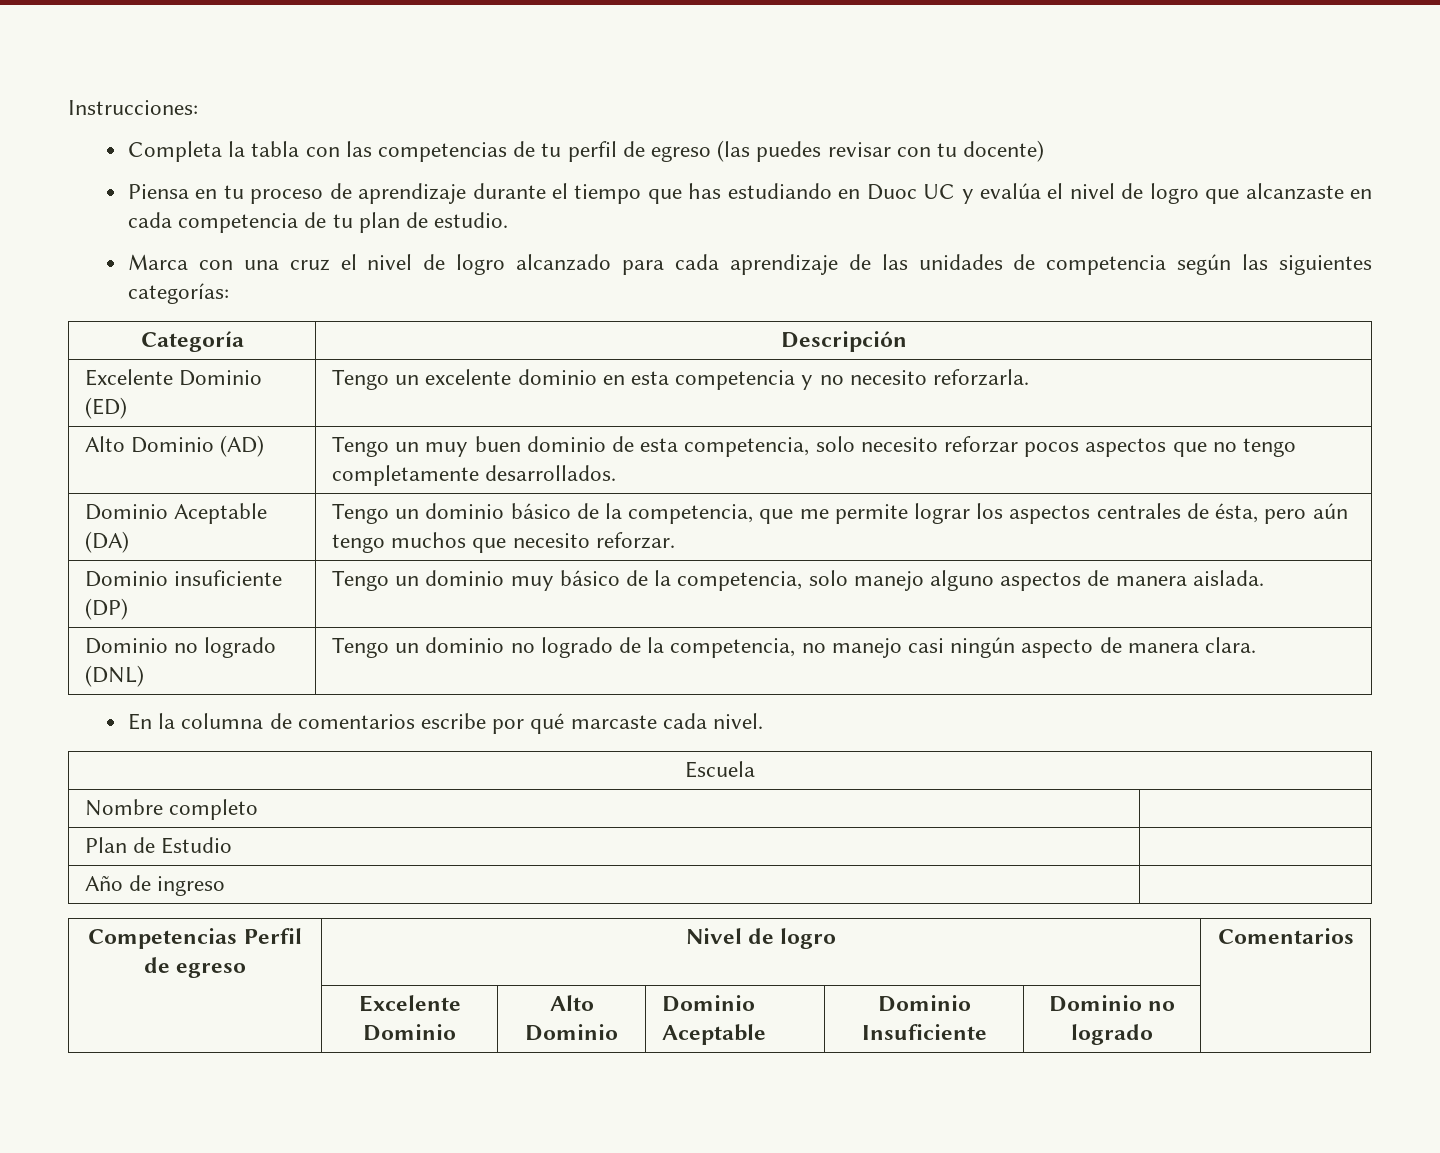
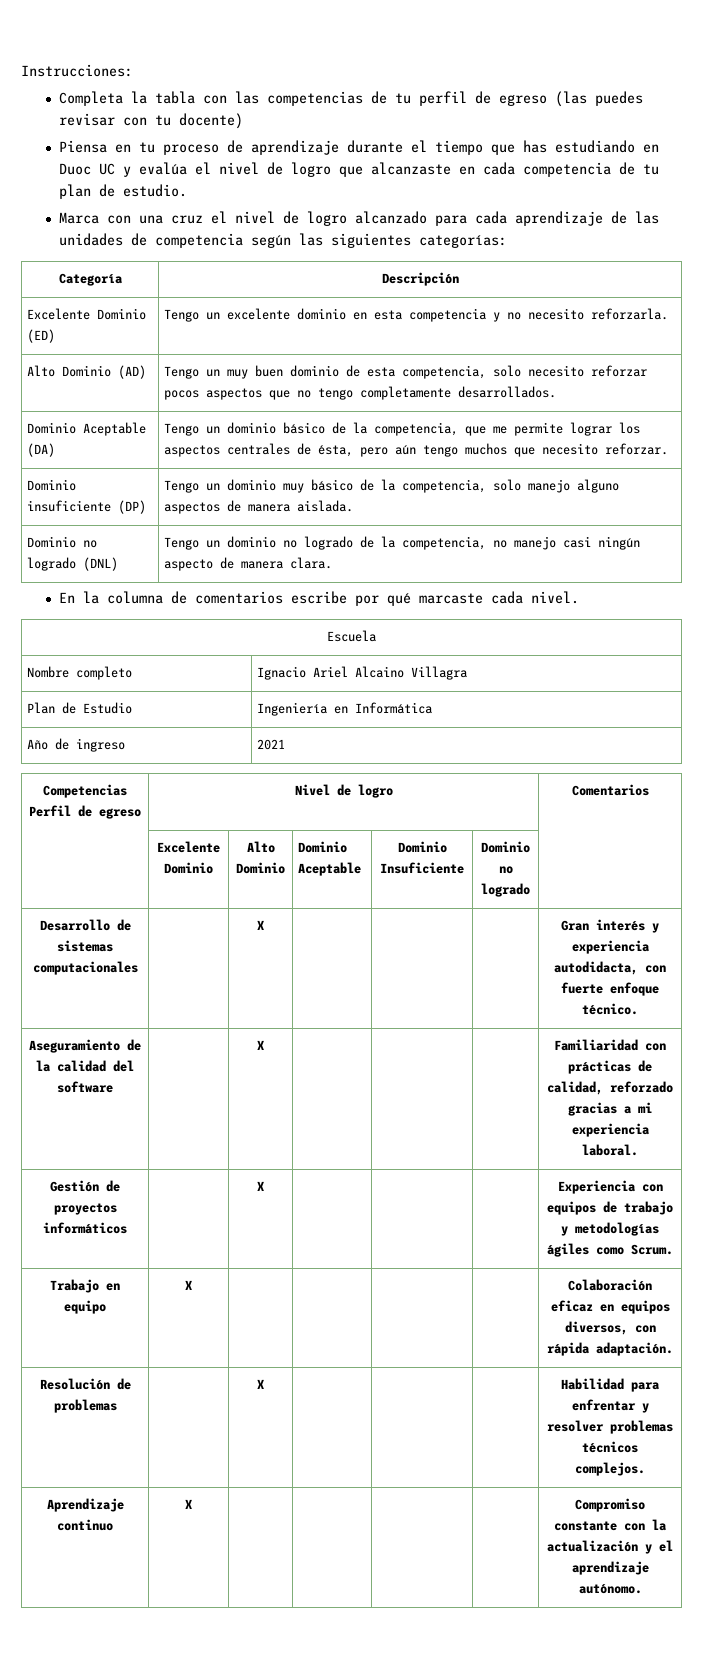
(259, 809) none -> [257,666,468,680] Ignacio Ariel Alcaino Villagra
(233, 845) none -> [257,702,433,716] Ingeniería en Informática
(226, 886) none -> [257,739,286,750] 2021
(1153, 1034) none -> [39,919,131,931] [57,940,113,952] [32,961,138,975] [257,920,264,930] [561,919,660,933] [571,940,650,954] [554,961,667,975] [561,982,660,996] [582,1003,639,1015] [29,1039,141,1053] [36,1060,134,1072] [57,1081,113,1093] [257,1040,264,1050] [554,1039,667,1051] [568,1060,653,1074] [547,1081,674,1095] [568,1102,653,1116] [571,1123,650,1137] [582,1144,639,1156] [50,1180,120,1192] [53,1203,117,1215] [43,1222,127,1234] [257,1181,264,1191] [557,1180,663,1194] [547,1201,674,1215] [561,1222,660,1236] [547,1243,674,1257] [50,1279,120,1293] [64,1300,106,1314] [185,1280,192,1290] [568,1279,653,1291] [550,1300,670,1314] [564,1321,656,1335] [547,1342,674,1356] [39,1378,131,1390] [53,1399,117,1413] [257,1379,264,1389] [561,1378,661,1392] [571,1399,649,1413] [547,1420,674,1434] [582,1441,639,1453] [575,1462,646,1476] [46,1498,124,1512] [57,1519,113,1531] [185,1499,192,1509] [575,1498,646,1512] [554,1519,668,1531] [547,1540,674,1554] [571,1561,649,1575] [578,1584,642,1594] // Desarrollo de sistemas computacionales | | X | | | | Gran interés y experiencia autodidacta, con fuerte enfoque técnico. // Aseguramiento de la calidad del software | | X | | | | Familiaridad con prácticas de calidad, reforzado gracias a mi experiencia laboral. // Gestión de proyectos informáticos | | X | | | | Experiencia con equipos de trabajo y metodologías ágiles como Scrum. // Trabajo en equipo | X | | | | | Colaboración eficaz en equipos diversos, con rápida adaptación. // Resolución de problemas | | X | | | | Habilidad para enfrentar y resolver problemas técnicos complejos. // Aprendizaje continuo | X | | | | | Compromiso constante con la actualización y el aprendizaje autónomo.

